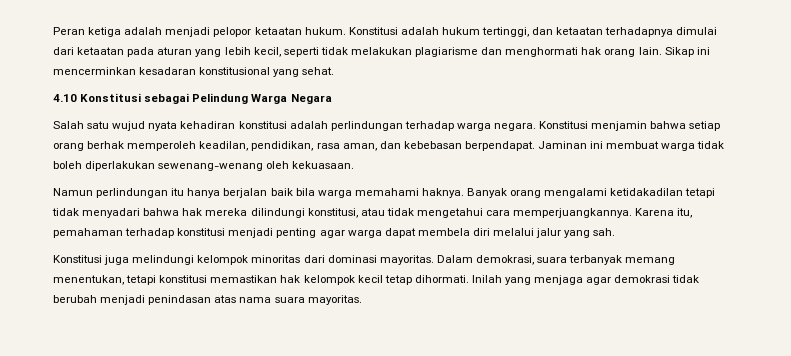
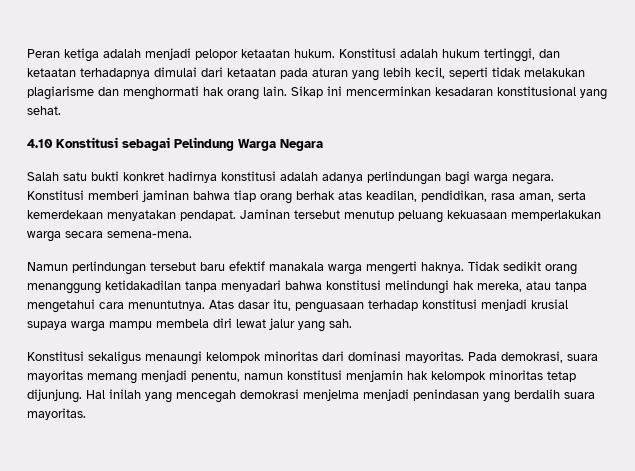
[112,121,721,131] wujud nyata kehadiran konstitusi adalah perlindungan terhadap warga negara. Konstitusi menjamin bahwa setiap -> [91,171,554,185] [27,190,256,202] bukti konkret hadirnya konstitusi adalah adanya perlindungan bagi warga negara. Konstitusi memberi jaminan bahwa tiap
[127,141,197,151] memperoleh -> [338,191,362,200] atas
[379,141,725,151] [53,161,355,171] [53,188,716,198] [52,208,693,218] [53,228,416,238] dan kebebasan berpendapat. Jaminan ini membuat warga tidak boleh diperlakukan sewenang-wenang oleh kekuasaan. // Namun perlindungan itu hanya berjalan baik bila warga memahami haknya. Banyak orang mengalami ketidakadilan tetapi tidak menyadari bahwa hak mereka dilindungi konstitusi, atau tidak mengetahui cara memperjuangkannya. Karena itu, pemahaman terhadap konstitusi menjadi penting agar warga dapat -> [558,191,586,200] [27,209,601,223] [27,231,192,242] [27,261,577,275] [27,280,587,294] [27,299,568,313] [27,321,152,332] serta kemerdekaan menyatakan pendapat. Jaminan tersebut menutup peluang kekuasaan memperlakukan warga secara semena-mena. // Namun perlindungan tersebut baru efektif manakala warga mengerti haknya. Tidak sedikit orang menanggung ketidakadilan tanpa menyadari bahwa konstitusi melindungi hak mereka, atau tanpa mengetahui cara menuntutnya. Atas dasar itu, penguasaan terhadap konstitusi menjadi krusial supaya warga mampu
[493,228,535,236] melalui -> [236,319,266,328] lewat
[104,255,195,265] juga melindungi -> [88,351,202,365] sekaligus menaungi
[436,255,473,263] Dalam -> [468,352,497,361] Pada
[569,255,676,265] [53,275,700,285] [53,295,272,305] terbanyak memang menentukan, tetapi konstitusi memastikan hak kelompok kecil tetap dihormati. Inilah yang menjaga agar demokrasi tidak berubah menjadi penindasan atas nama -> [27,370,576,384] [27,389,560,403] mayoritas memang menjadi penentu, namun konstitusi menjamin hak kelompok minoritas tetap dijunjung. Hal inilah yang mencegah demokrasi menjelma menjadi penindasan yang berdalih

